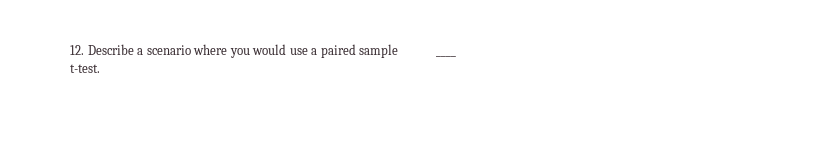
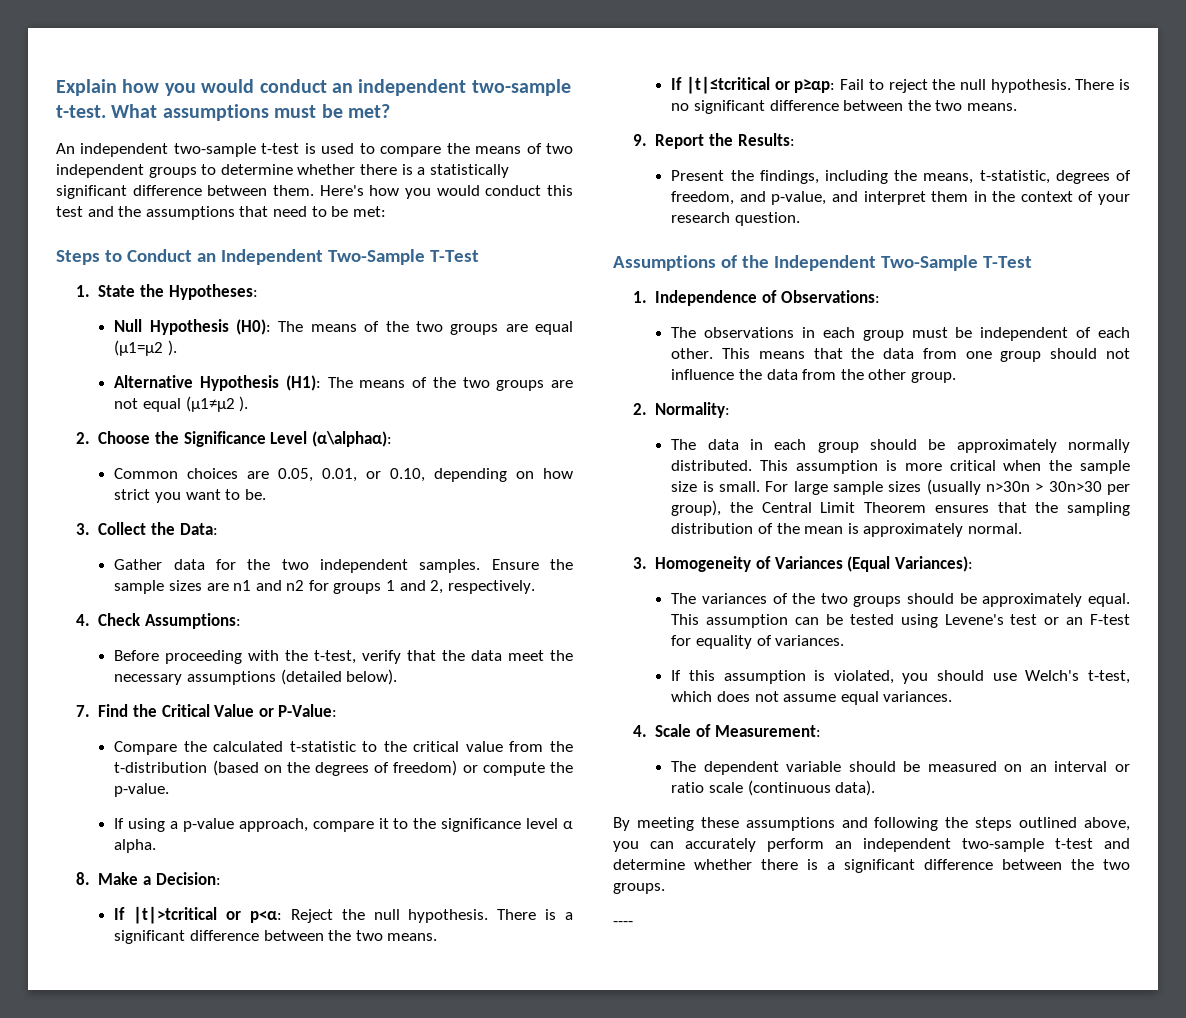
[70,44,399,58] [70,64,100,73] [436,55,456,57] 12. Describe a scenario where you would use a paired sample t-test. // ____ -> [56,79,571,96] [56,104,390,121] [56,143,573,157] [56,164,509,178] [56,185,574,199] [56,206,386,220] [56,249,479,265] [75,284,258,300] [114,319,574,335] [114,340,177,356] [114,375,573,391] [114,396,249,412] [75,431,392,447] [114,468,573,482] [114,489,266,503] [75,522,218,535] [114,559,573,573] [114,580,535,594] [75,613,241,629] [114,650,573,664] [114,669,398,685] [75,704,338,717] [114,741,574,755] [114,760,573,776] [114,783,170,797] [114,818,574,832] [114,839,157,853] [75,872,221,885] [114,906,574,924] [114,930,438,944] [671,76,1130,94] [671,100,1017,114] [632,133,795,149] [671,170,1131,184] [671,191,1130,205] [671,212,800,226] [613,255,1032,271] [632,290,880,306] [671,327,1130,341] [671,348,1130,362] [671,369,956,383] [632,402,731,418] [671,439,1130,453] [671,460,1130,474] [671,479,1130,495] [671,500,1130,516] [671,523,1022,537] [632,556,973,572] [671,593,1130,607] [671,614,1130,628] [671,635,845,649] [671,670,1130,684] [671,691,953,705] [632,724,821,737] [671,761,1131,775] [671,780,876,796] [613,817,1130,831] [613,838,1130,852] [613,859,1130,873] [613,883,665,894] [613,921,633,926] Explain how you would conduct an independent two-sample t-test. What assumptions must be met? // An independent two-sample t-test is used to compare the means of two independent groups to determine whether there is a statistically significant difference between them. Here's how you would conduct this test and the assumptions that need to be met: // Steps to Conduct an Independent Two-Sample T-Test // 1. State the Hypotheses: // Null Hypothesis (H0): The means of the two groups are equal (μ1=μ2 ). // Alternative Hypothesis (H1): The means of the two groups are not equal (μ1≠μ2 ). // 2. Choose the Significance Level (α\alphaα): // Common choices are 0.05, 0.01, or 0.10, depending on how strict you want to be. // 3. Collect the Data: // Gather data for the two independent samples. Ensure the sample sizes are n1 and n2 for groups 1 and 2, respectively. // 4. Check Assumptions: // Before proceeding with the t-test, verify that the data meet the necessary assumptions (detailed below). // 7. Find the Critical Value or P-Value: // Compare the calculated t-statistic to the critical value from the t-distribution (based on the degrees of freedom) or compute the p-value. // If using a p-value approach, compare it to the significance level α alpha. // 8. Make a Decision: // If ∣t∣>tcritical or p<α: Reject the null hypothesis. There is a significant difference between the two means. // If ∣t∣≤tcritical or p≥αp: Fail to reject the null hypothesis. There is no significant difference between the two means. // 9. Report the Results: // Present the findings, including the means, t-statistic, degrees of freedom, and p-value, and interpret them in the context of your research question. // Assumptions of the Independent Two-Sample T-Test // 1. Independence of Observations: // The observations in each group must be independent of each other. This means that the data from one group should not influence the data from the other group. // 2. Normality: // The data in each group should be approximately normally distributed. This assumption is more critical when the sample size is small. For large sample sizes (usually n>30n > 30n>30 per group), the Central Limit Theorem ensures that the sampling distribution of the mean is approximately normal. // 3. Homogeneity of Variances (Equal Variances): // The variances of the two groups should be approximately equal. This assumption can be tested using Levene's test or an F-test for equality of variances. // If this assumption is violated, you should use Welch's t-test, which does not assume equal variances. // 4. Scale of Measurement: // The dependent variable should be measured on an interval or ratio scale (continuous data). // By meeting these assumptions and following the steps outlined above, you can accurately perform an independent two-sample t-test and determine whether there is a significant difference between the two groups. // ----

